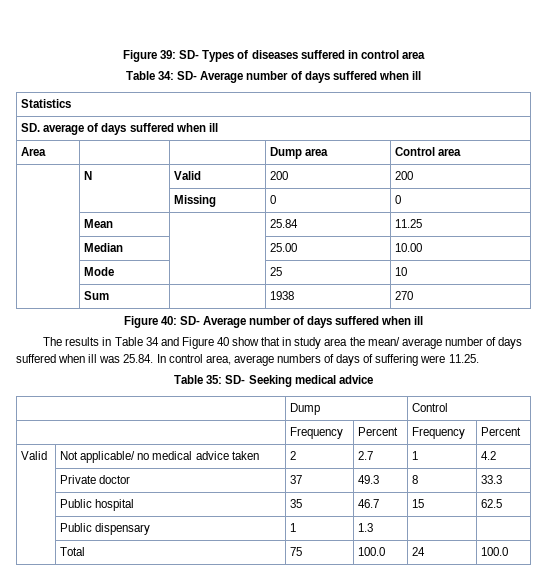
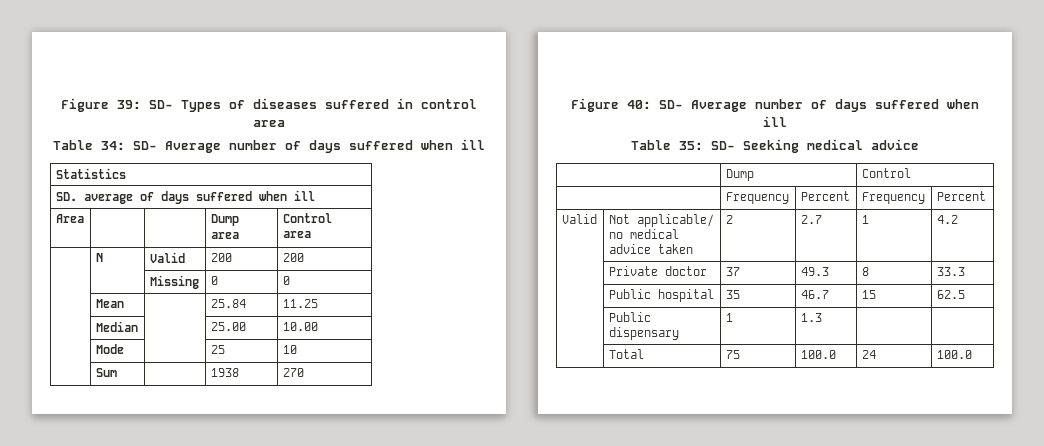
[43,337,523,349] [16,354,479,366] // The results in Table 34 and Figure 40 show that in study area the mean/ average number of days suffered when ill was 25.84. In control area, average numbers of days of suffering were 11.25. -> (787, 121) none

